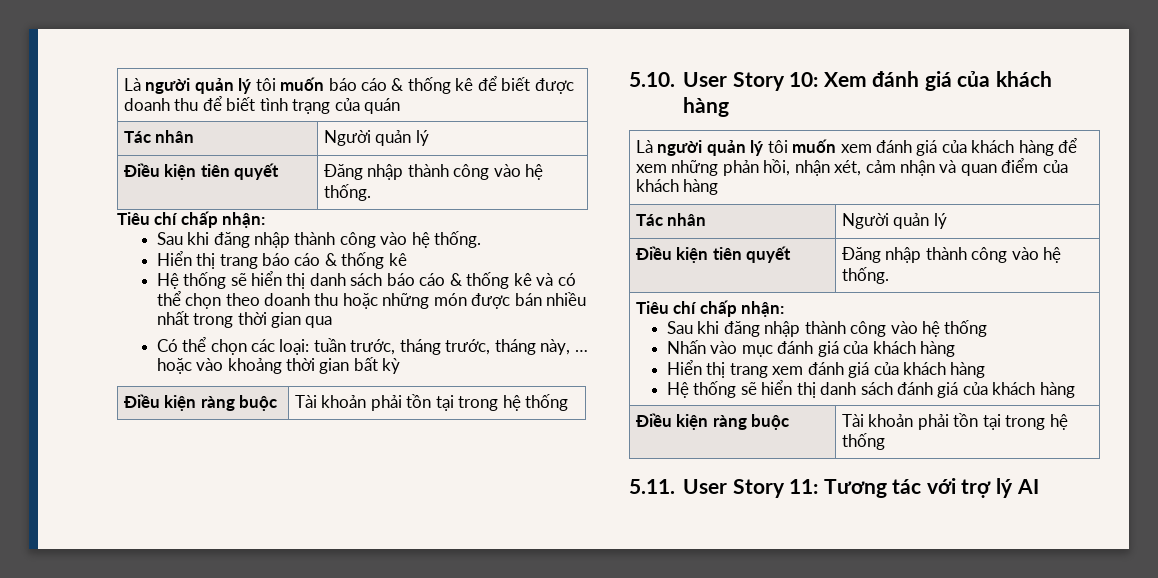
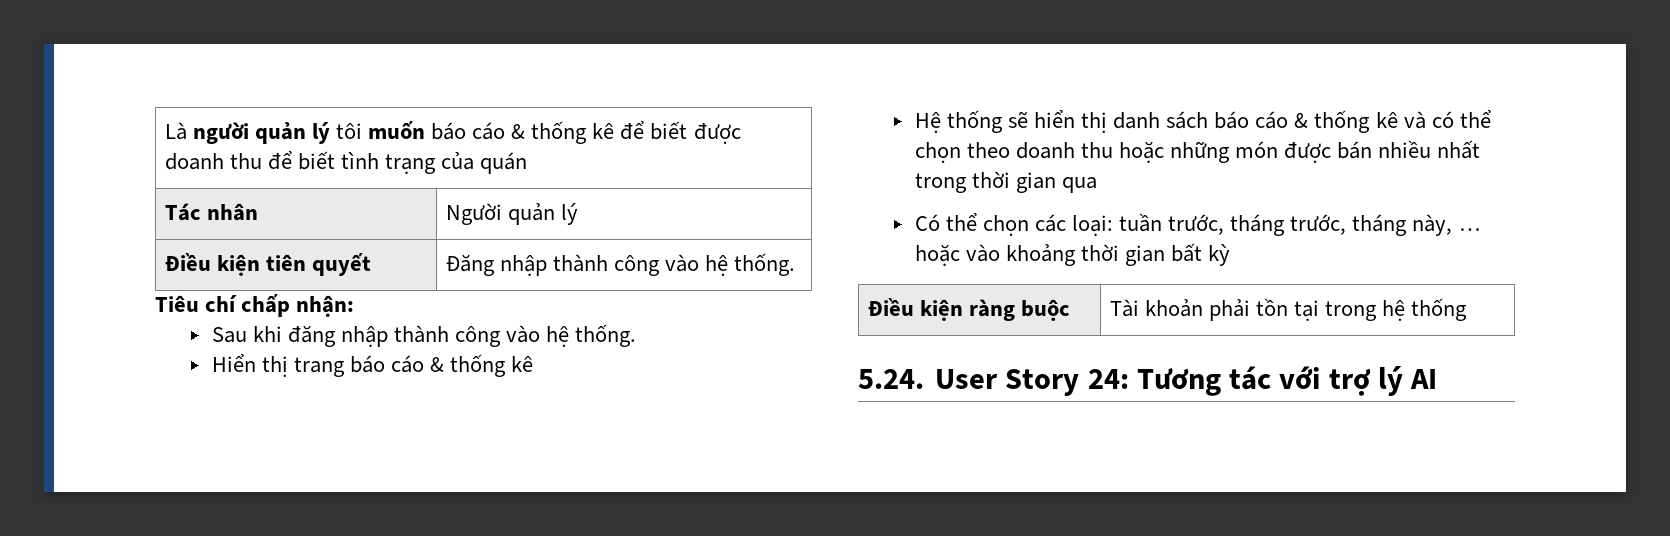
[629,71,1052,91] [683,97,730,117] [635,138,1078,156] [635,158,1068,176] [635,179,719,195] [635,213,707,226] [841,213,947,229] [634,246,792,263] [841,247,1062,263] [841,267,889,284] [635,300,785,317] [666,320,988,337] [666,340,956,357] [666,360,986,378] [666,380,1075,398] [634,413,790,430] [841,413,1068,430] [841,433,885,450] [629,479,819,498] 5.10. User Story 10: Xem đánh giá của khách hàng // Là người quản lý tôi muốn xem đánh giá của khách hàng để xem những phản hồi, nhận xét, cảm nhận và quan điểm của khách hàng // Tác nhân | Người quản lý // Điều kiện tiên quyết | Đăng nhập thành công vào hệ thống. // Tiêu chí chấp nhận: // Sau khi đăng nhập thành công vào hệ thống // Nhấn vào mục đánh giá của khách hàng // Hiển thị trang xem đánh giá của khách hàng // Hệ thống sẽ hiển thị danh sách đánh giá của khách hàng // Điều kiện ràng buộc | Tài khoản phải tồn tại trong hệ thống // 5.11. User Story 11: -> [858,369,1129,396] 5.24. User Story 24:

